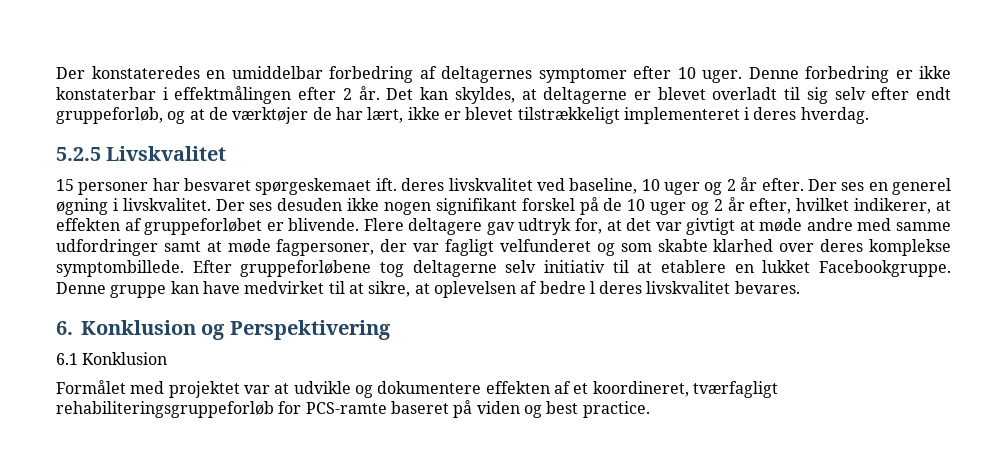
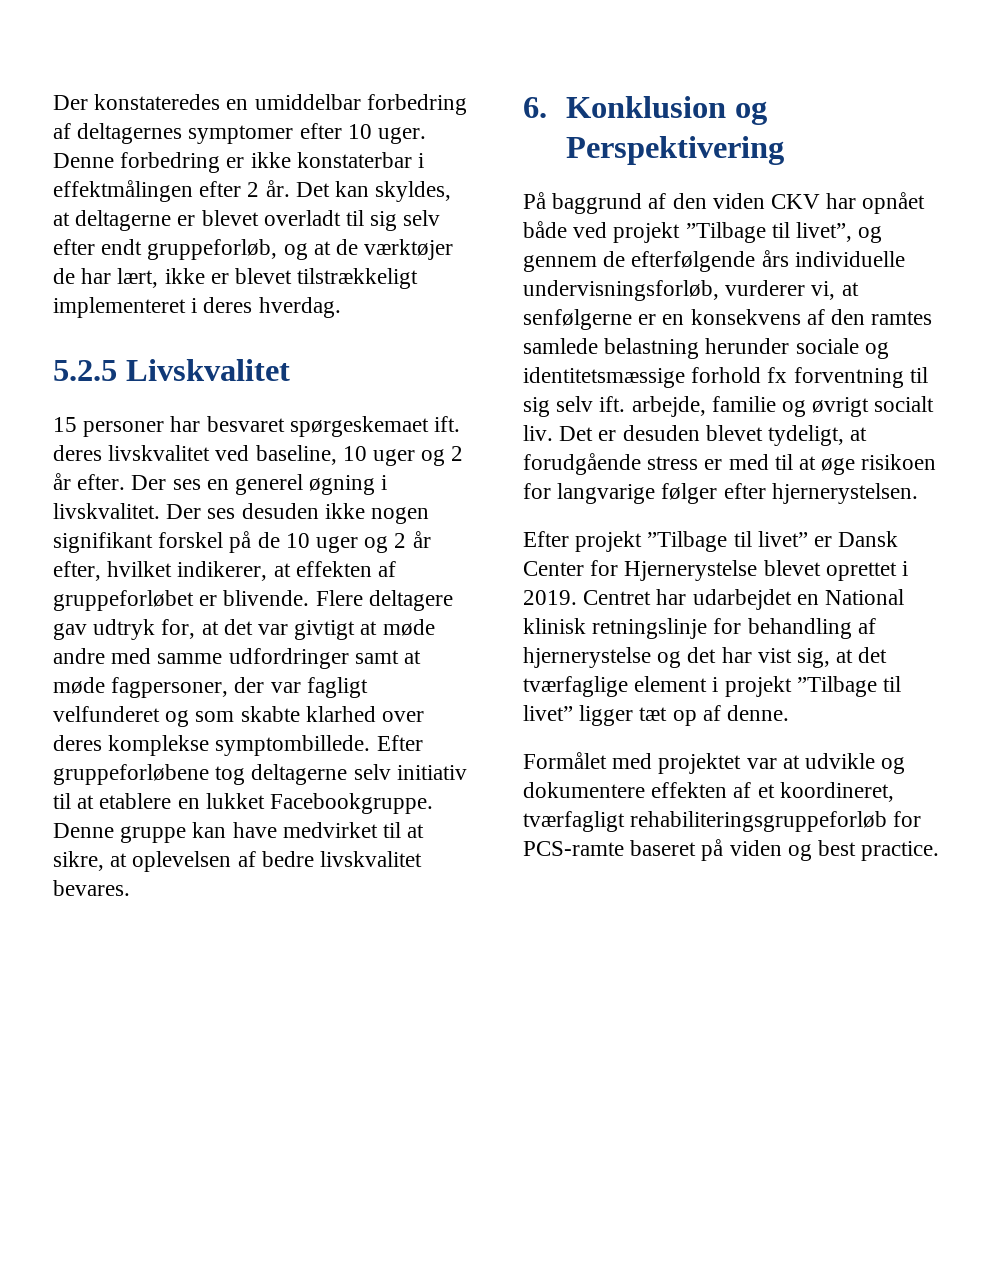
[589,281,643,294] l deres -> (314, 859) none
[56,352,168,365] 6.1 Konklusion -> [523,192,926,214] [523,221,883,243] [523,250,905,272] [523,280,859,301] [523,309,933,330] [523,338,889,359] [523,367,928,388] [523,396,935,417] [523,425,868,446] [523,453,937,475] [523,483,918,504] [523,531,899,552] [523,560,909,581] [523,589,905,610] [523,618,876,639] [523,647,888,668] [523,676,902,697] [523,705,790,726] På baggrund af den viden CKV har opnået både ved projekt ”Tilbage til livet”, og gennem de efterfølgende års individuelle undervisningsforløb, vurderer vi, at senfølgerne er en konsekvens af den ramtes samlede belastning herunder sociale og identitetsmæssige forhold fx forventning til sig selv ift. arbejde, familie og øvrigt socialt liv. Det er desuden blevet tydeligt, at forudgående stress er med til at øge risikoen for langvarige følger efter hjernerystelsen. // Efter projekt ”Tilbage til livet” er Dansk Center for Hjernerystelse blevet oprettet i 2019. Centret har udarbejdet en National klinisk retningslinje for behandling af hjernerystelse og det har vist sig, at det tværfaglige element i projekt ”Tilbage til livet” ligger tæt op af denne.

